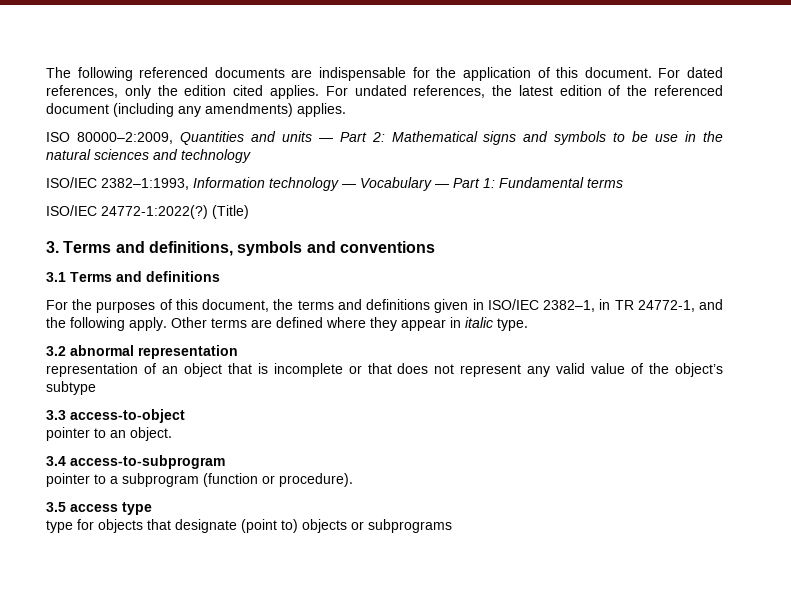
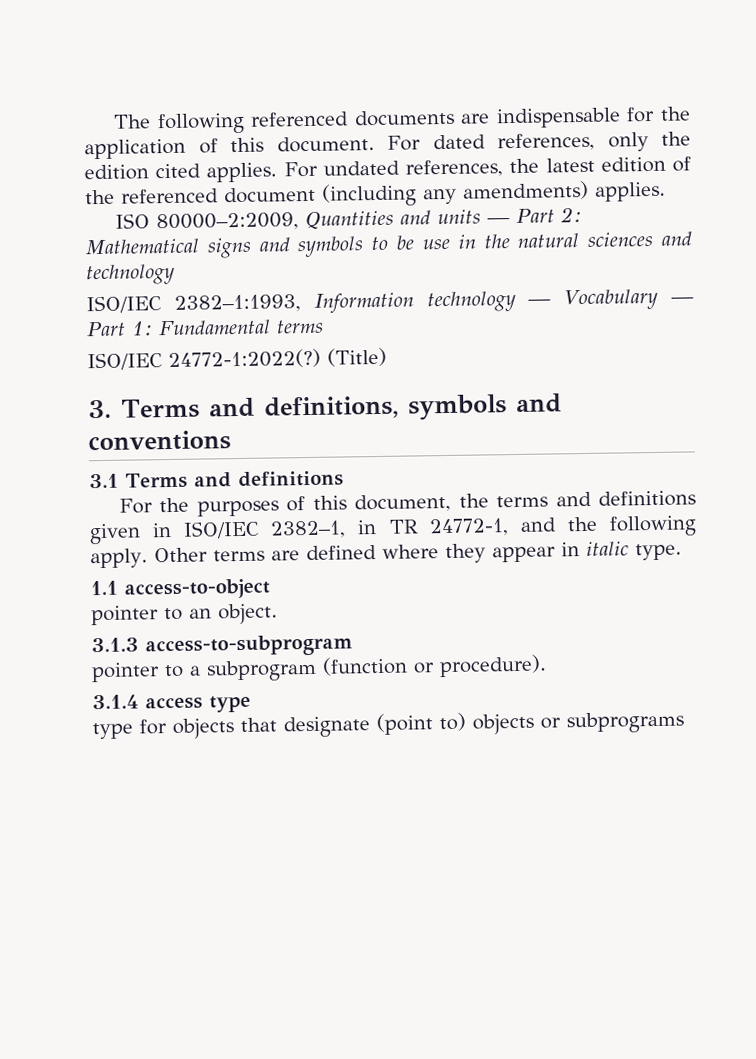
[46,345,238,359] [46,363,724,377] [46,381,96,395] [46,410,66,420] 3.2 abnormal representation // representation of an object that is incomplete or that does not represent any valid value of the object’s subtype // 3.3 -> [90,580,118,596] 1.1
[46,456,66,466] 3.4 -> [91,637,139,653] 3.1.3
[46,502,66,512] 3.5 -> [92,694,139,710] 3.1.4

